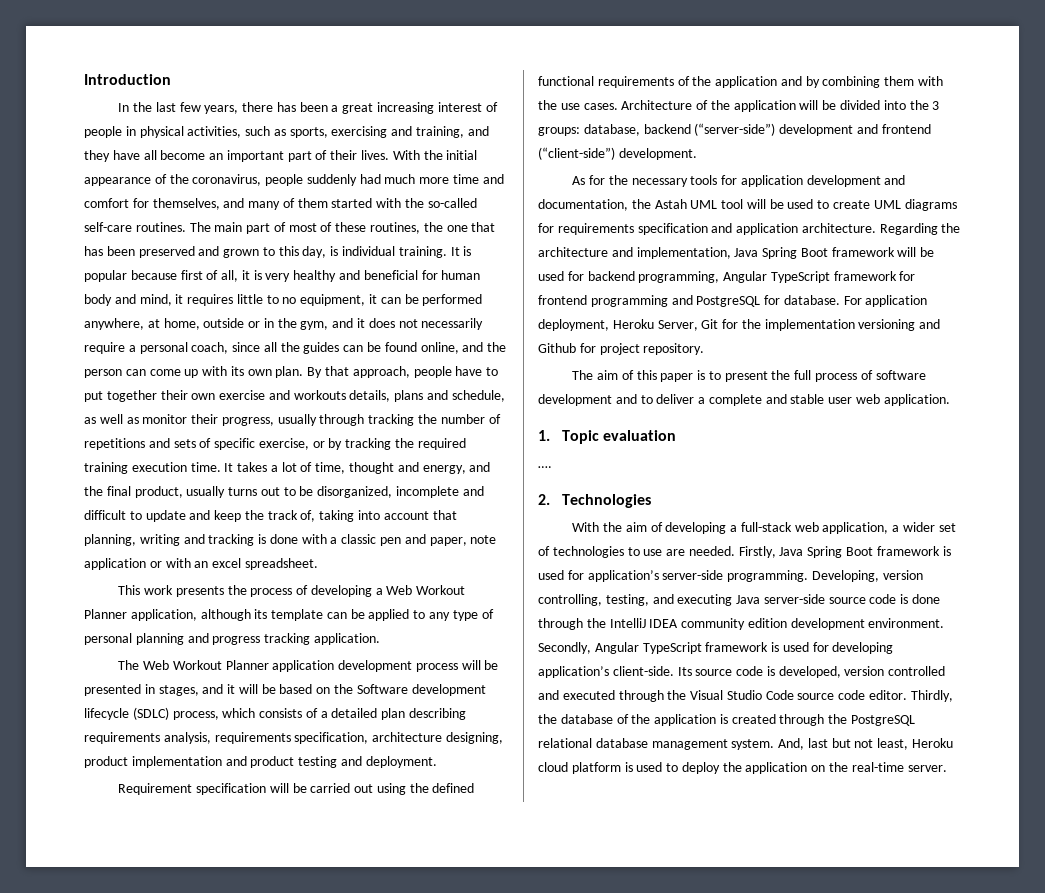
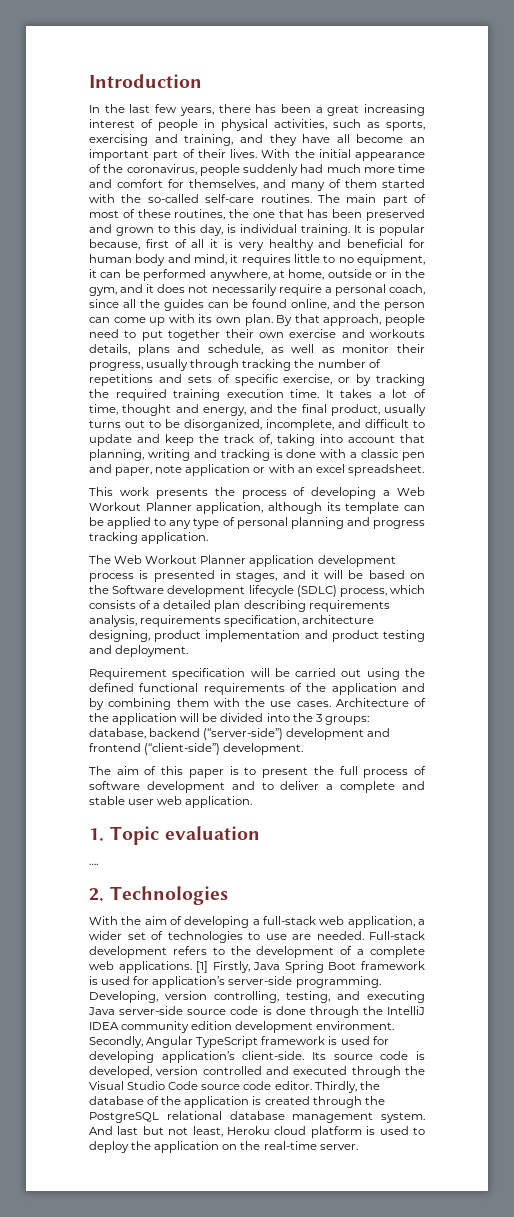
[130,270,177,280] because -> [89,239,140,250] because,
[221,270,239,282] all, -> [191,239,205,248] all
[455,366,483,376] have -> [89,329,119,338] need
[396,486,460,498] incomplete -> [266,419,334,431] incomplete,
[461,660,499,670] will be -> [139,570,149,579] is
[572,175,906,187] [538,199,957,211] [538,223,961,235] [538,247,935,259] [538,271,916,283] [538,295,928,307] [538,319,941,331] [538,343,705,355] // As for the necessary tools for application development and documentation, the Astah UML tool will be used to create UML diagrams for requirements specification and application architecture. Regarding the architecture and implementation, Java Spring Boot framework will be used for backend programming, Angular TypeScript framework for frontend programming and PostgreSQL for database. For application deployment, Heroku Server, Git for the implementation versioning and Github for project repository. -> (304, 749) none
(735, 551) none -> [369,931,425,940] [89,946,425,958] [89,961,209,973] Full-stack development refers to the development of a complete web applications. [1]
[778,738,805,750] And, -> [89,1126,113,1135] And

